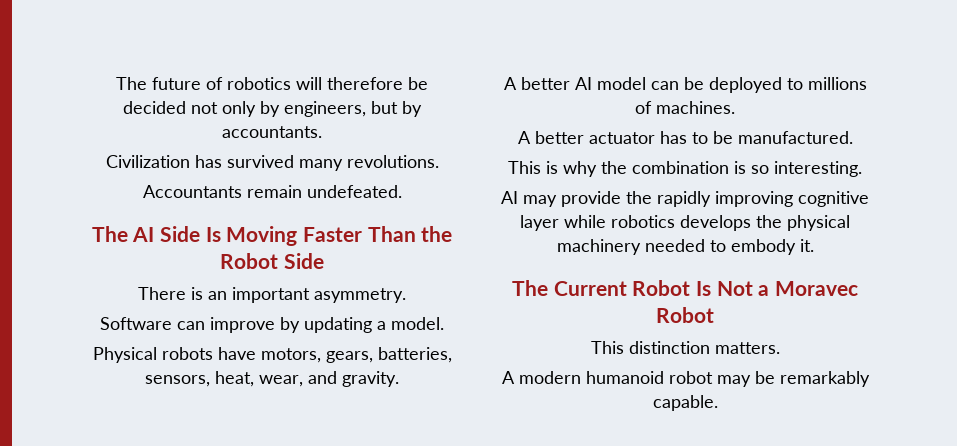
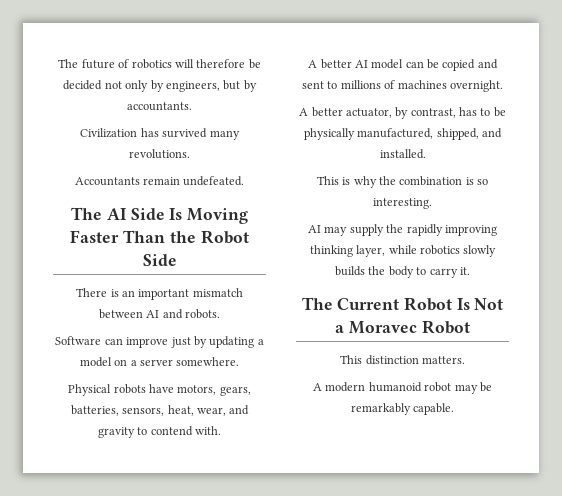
[314,288,406,303] asymmetry. -> [192,288,243,297] [98,309,221,319] mismatch between AI and robots.
(275, 325) none -> [170,337,191,348] just
[391,317,444,330] model. -> [79,357,240,367] model on a server somewhere.
[342,371,399,387] gravity. -> [97,426,222,438] gravity to contend with.
[708,77,782,93] deployed -> [442,59,498,71] [302,81,325,89] copied and sent
[656,101,735,114] [517,131,853,144] machines. // A better actuator has to be manufactured. -> [397,80,503,92] [299,107,506,119] [303,128,503,140] [379,149,426,159] machines overnight. // A better actuator, by contrast, has to be physically manufactured, shipped, and installed.
[561,191,621,207] provide -> [349,224,384,236] supply
[798,191,869,207] [520,215,850,231] [556,239,796,255] cognitive layer while robotics develops the physical machinery needed to embody -> [309,245,497,257] [335,266,458,278] thinking layer, while robotics slowly builds the body to carry

